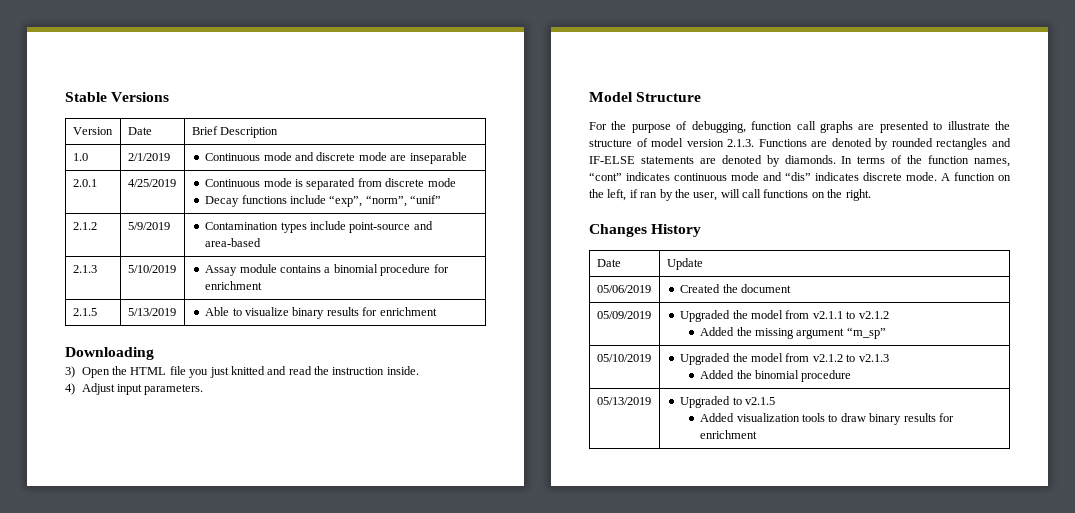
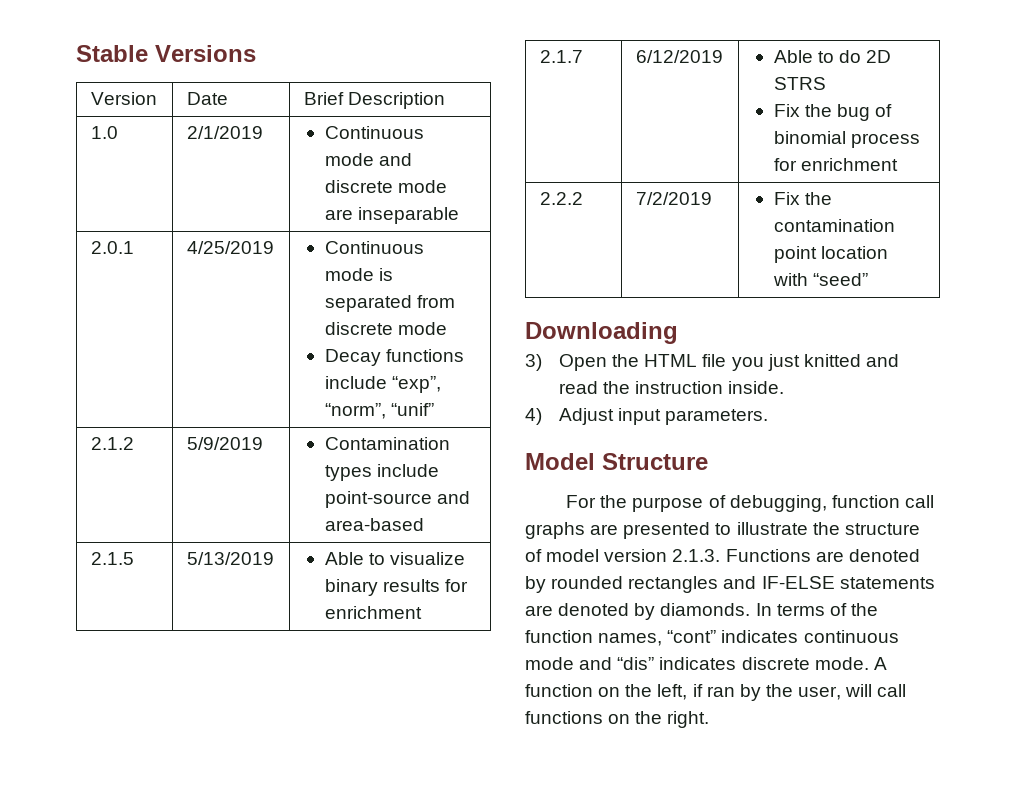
[72,265,97,273] [127,265,176,273] [205,264,449,276] [205,281,263,290] // 2.1.3 | 5/10/2019 | Assay module contains a binomial procedure for enrichment -> (424, 524) none
(437, 311) none -> [539,50,583,63] [635,50,723,63] [773,50,891,63] [773,77,826,90] [773,104,892,121] [773,131,920,148] [773,158,898,171] [539,192,583,205] [635,192,712,205] [773,192,832,205] [773,219,895,232] [773,246,888,263] [772,273,868,286] // 2.1.7 | 6/12/2019 | Able to do 2D STRS // Fix the bug of binomial process for enrichment // 2.2.2 | 7/2/2019 | Fix the contamination point location with “seed”
[589,224,702,237] [596,259,621,267] [666,258,703,270] [596,285,651,293] [680,284,792,293] [596,311,651,319] [680,310,889,322] [700,327,886,339] [596,354,651,362] [680,353,889,365] [700,370,852,382] [596,397,651,405] [680,396,776,408] [700,413,954,425] [700,430,758,439] // Changes History // Date | Update // 05/06/2019 | Created the document // 05/09/2019 | Upgraded the model from v2.1.1 to v2.1.2 // Added the missing argument “m_sp” // 05/10/2019 | Upgraded the model from v2.1.2 to v2.1.3 // Added the binomial procedure // 05/13/2019 | Upgraded to v2.1.5 // Added visualization tools to draw binary results for enrichment -> (710, 719) none

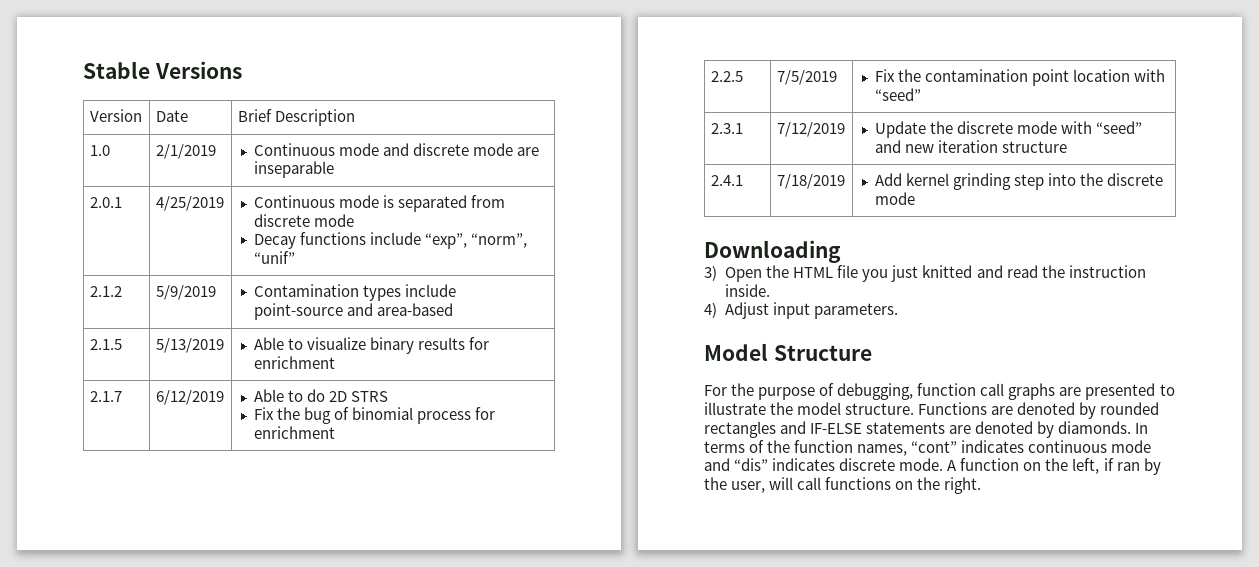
[539,192,583,205] [635,192,712,205] 2.2.2 | 7/2/2019 -> [710,71,743,82] [776,70,837,85] 2.2.5 | 7/5/2019
(868, 279) none -> [710,123,743,134] [776,122,845,137] [875,121,1143,138] [875,140,1068,153] [710,175,743,186] [776,174,845,189] [875,173,1164,190] [875,192,916,205] // 2.3.1 | 7/12/2019 | Update the discrete mode with “seed” and new iteration structure // 2.4.1 | 7/18/2019 | Add kernel grinding step into the discrete mode
[844,523,920,535] [525,549,721,562] structure of model version 2.1.3. -> [797,402,915,415] model structure.

